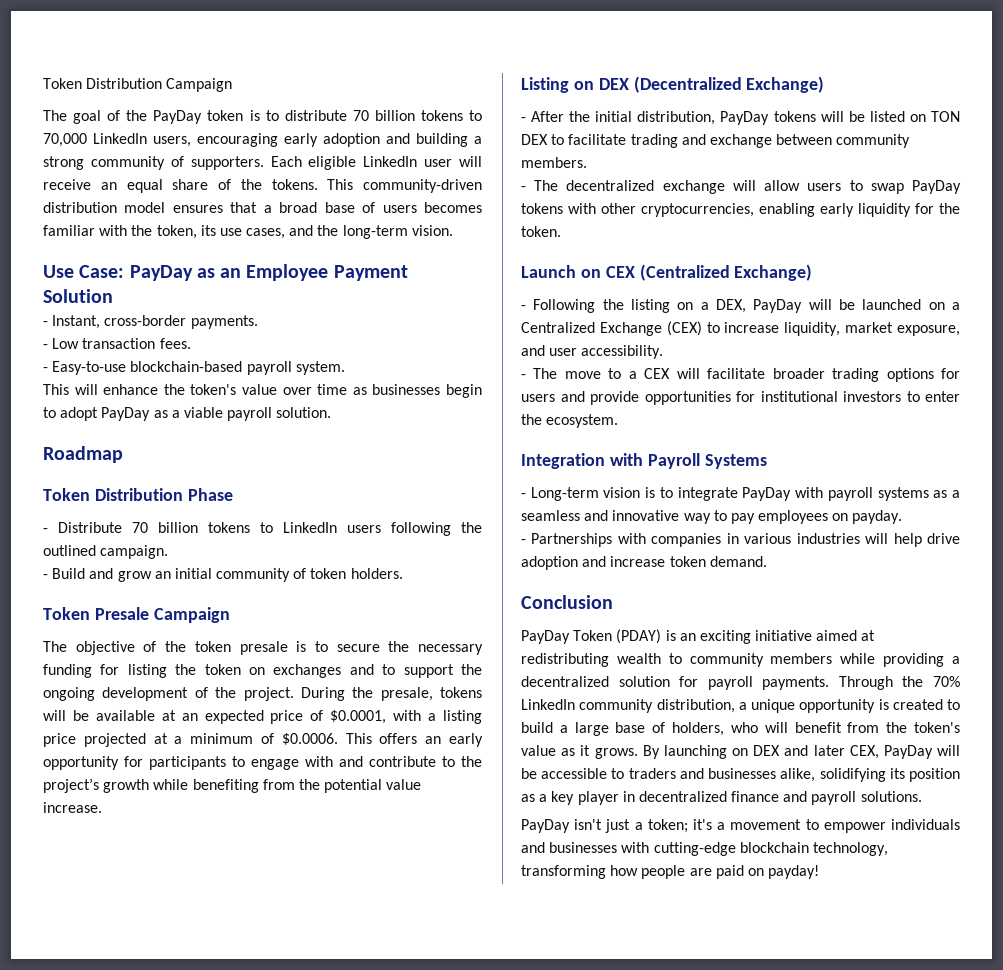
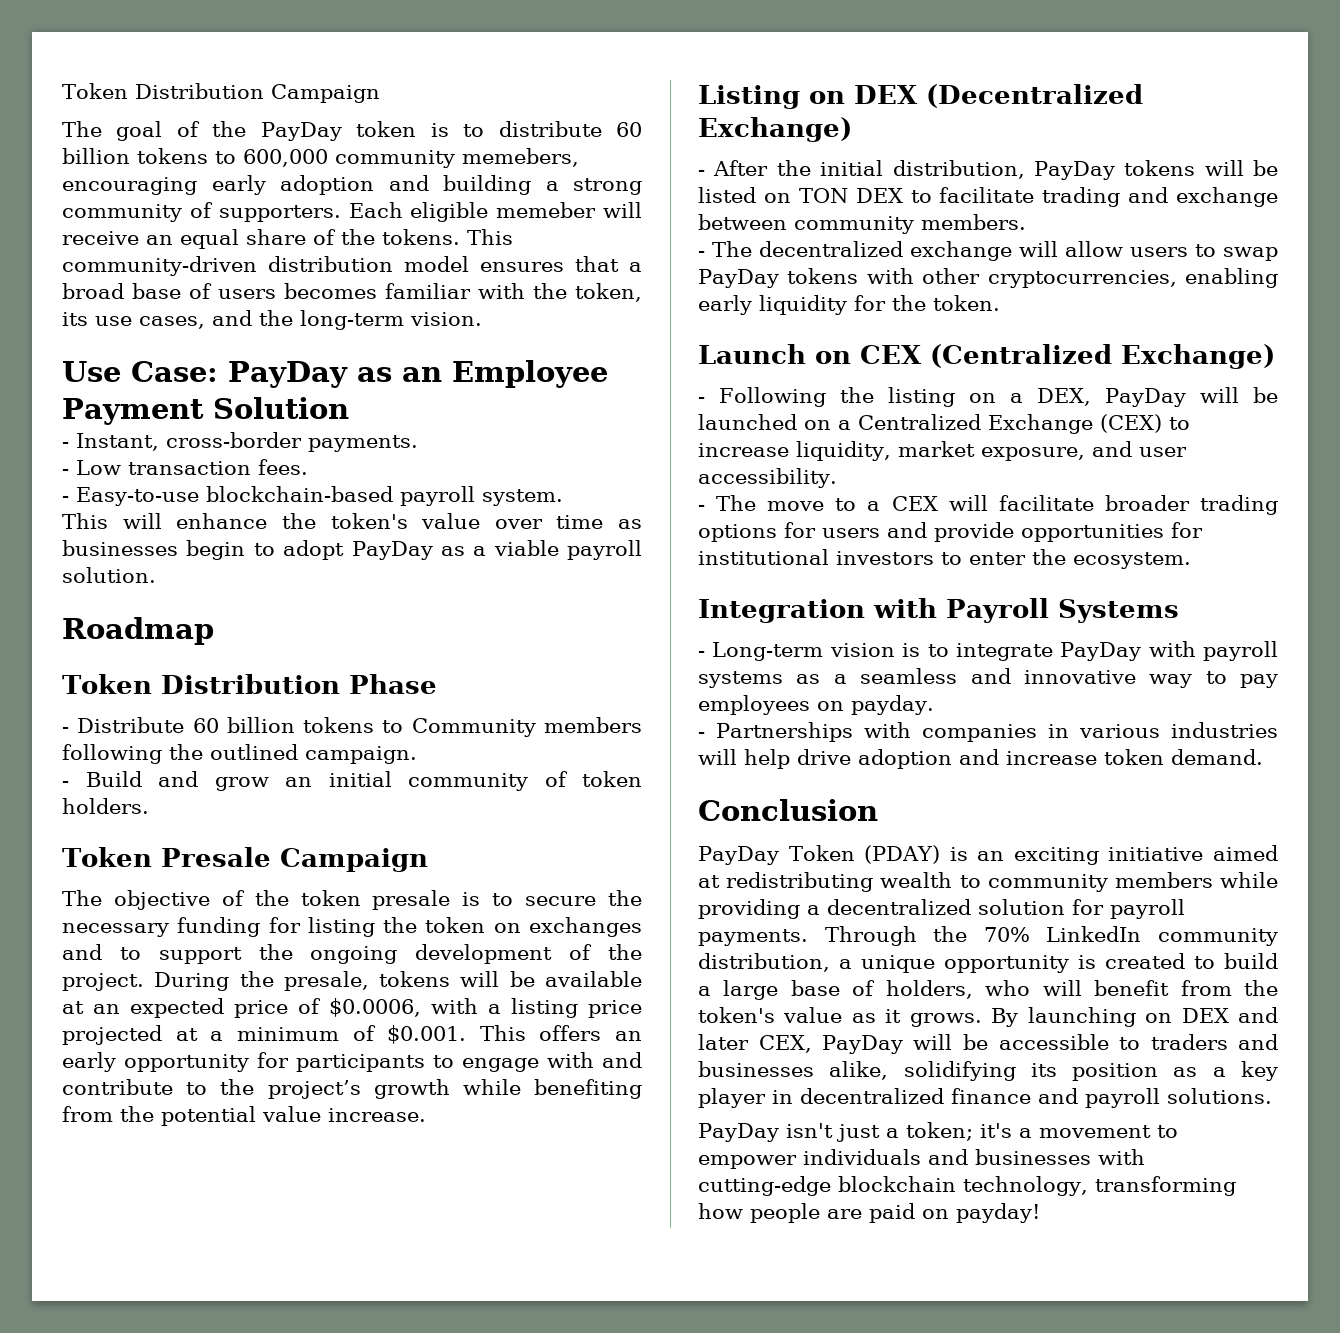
[352,110,482,121] [43,133,191,147] 70 billion tokens to 70,000 LinkedIn users, -> [615,122,642,137] [62,148,579,168] 60 billion tokens to 600,000 community memebers,
[363,156,453,167] LinkedIn user -> [496,202,597,218] memeber
[132,522,381,533] 70 billion tokens to LinkedIn users -> [192,717,642,737] 60 billion tokens to Community members
[330,710,387,724] $0.0001, -> [329,998,421,1017] $0.0006,
[281,733,338,745] $0.0006. -> [387,1025,467,1044] $0.001.

